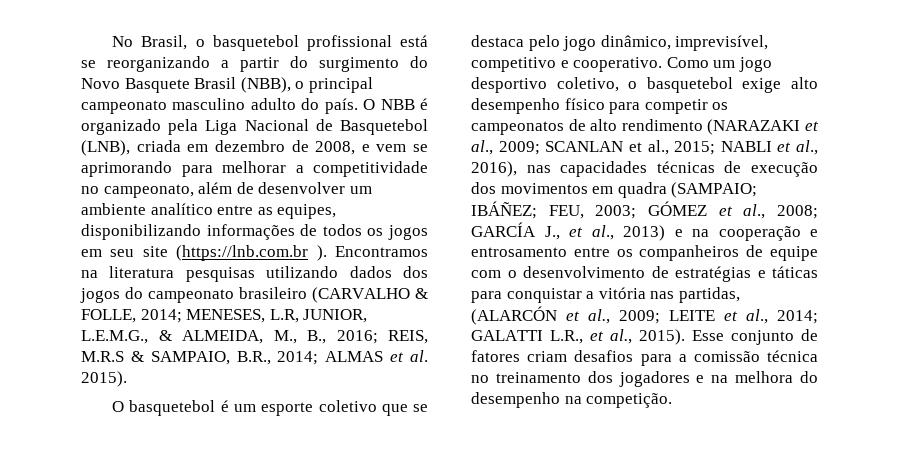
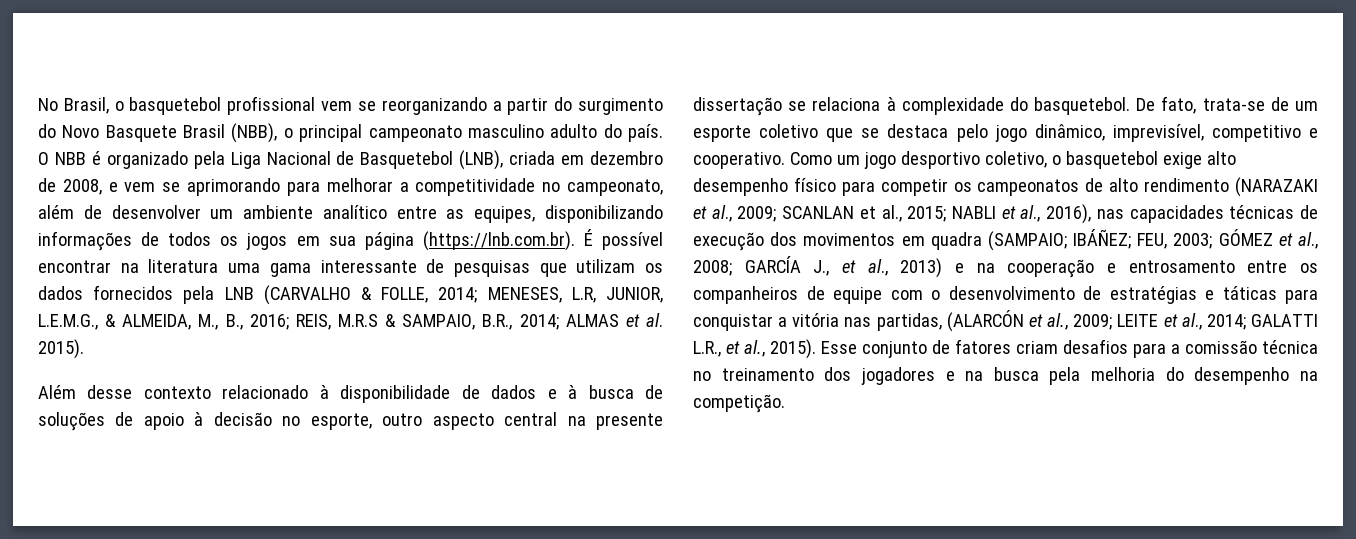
[399,35,428,47] está -> [321,101,353,111] vem
[110,245,428,261] [81,266,428,282] [80,287,307,303] seu site (https://lnb.com.br ). Encontramos na literatura pesquisas utilizando dados dos jogos do campeonato brasileiro -> [328,229,664,251] [38,259,663,277] [38,285,254,304] sua página (https://lnb.com.br). É possível encontrar na literatura uma gama interessante de pesquisas que utilizam os dados fornecidos pela LNB
[112,400,229,416] O basquetebol é -> [38,385,663,403] [38,412,663,431] [693,96,1289,116] Além desse contexto relacionado à disponibilidade de dados e à busca de soluções de apoio à decisão no esporte, outro aspecto central na presente dissertação se relaciona à complexidade do basquetebol. De fato, trata-se de
[735,371,794,383] melhora -> [993,367,1156,385] busca pela melhoria

